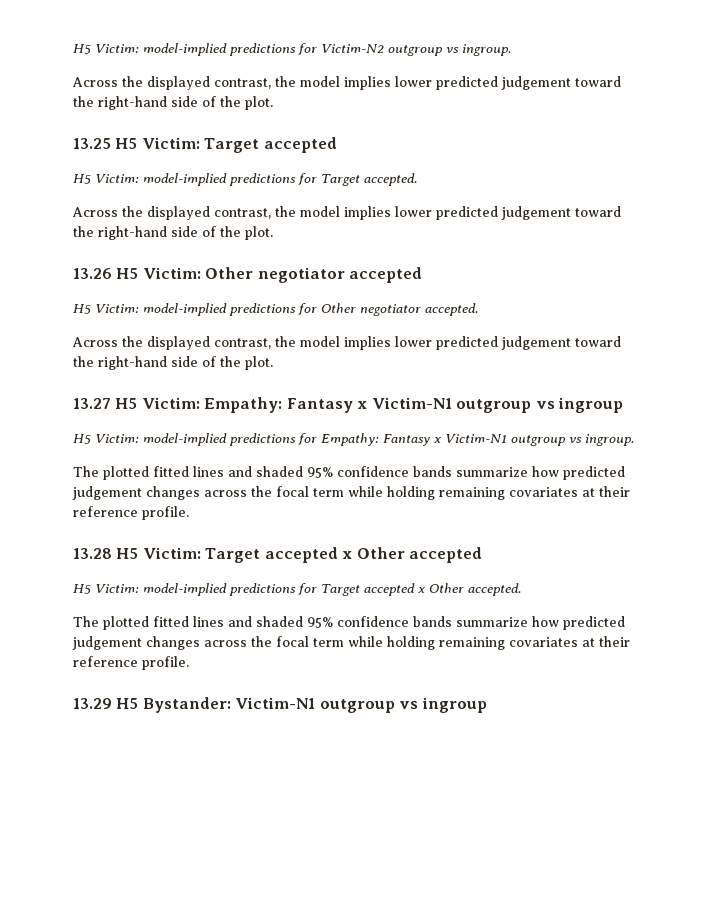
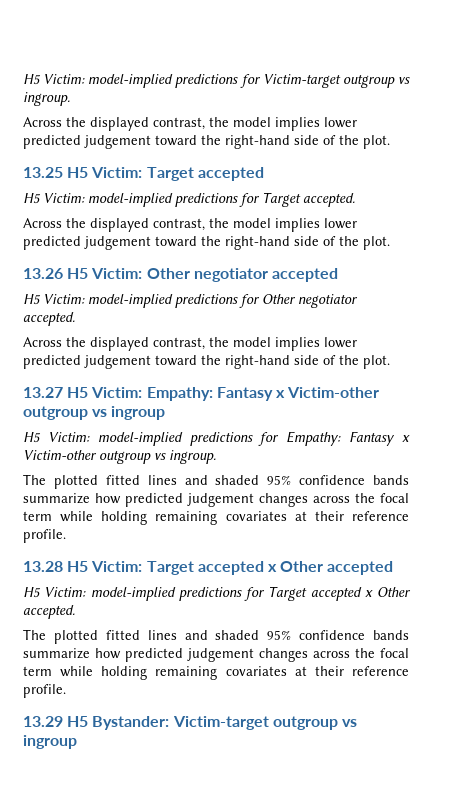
[73,43,384,56] H5 Victim: model-implied predictions for Victim-N2 -> [23,74,341,88] H5 Victim: model-implied predictions for Victim-target
[371,397,452,409] Victim-N1 -> [287,387,380,398] Victim-other
[445,434,507,443] Victim-N1 -> [23,450,97,460] Victim-other
[235,697,316,709] Victim-N1 -> [172,716,269,730] Victim-target

